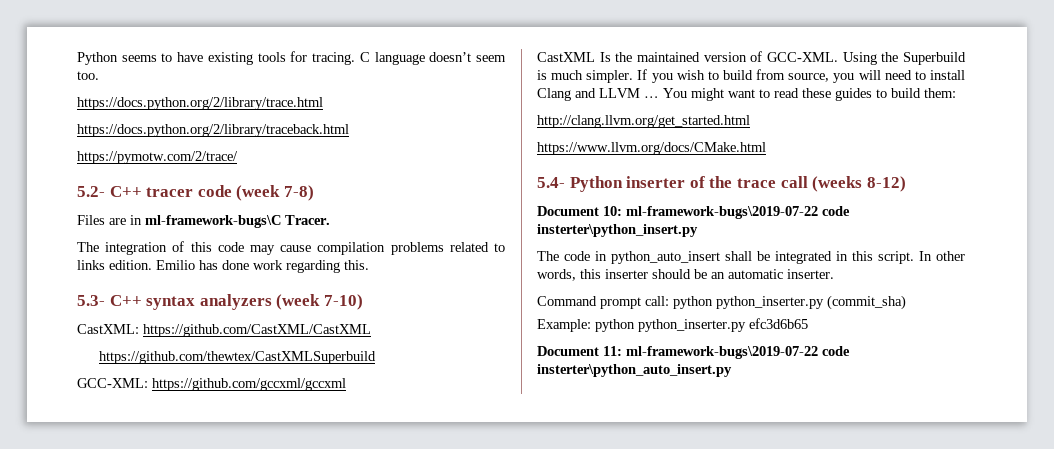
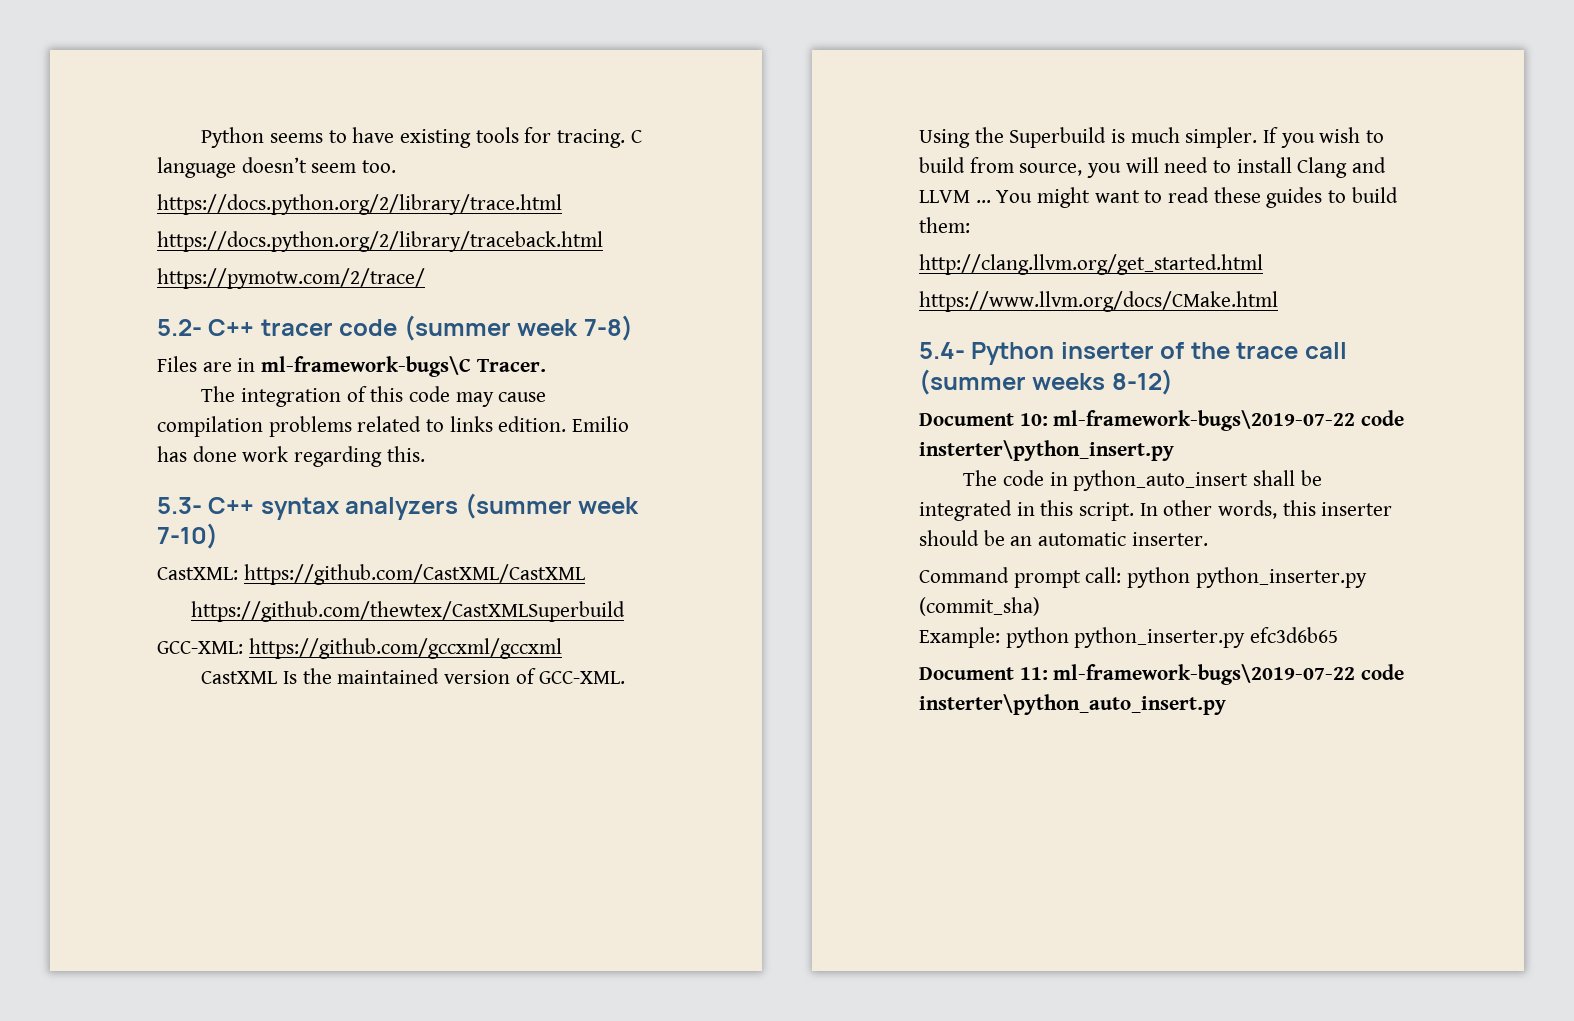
[236,185,281,201] (week -> [403,315,579,341] (summer week
[276,294,321,310] (week -> [464,493,640,519] (summer week
[812,176,863,192] (weeks -> [919,369,1106,395] (summer weeks

